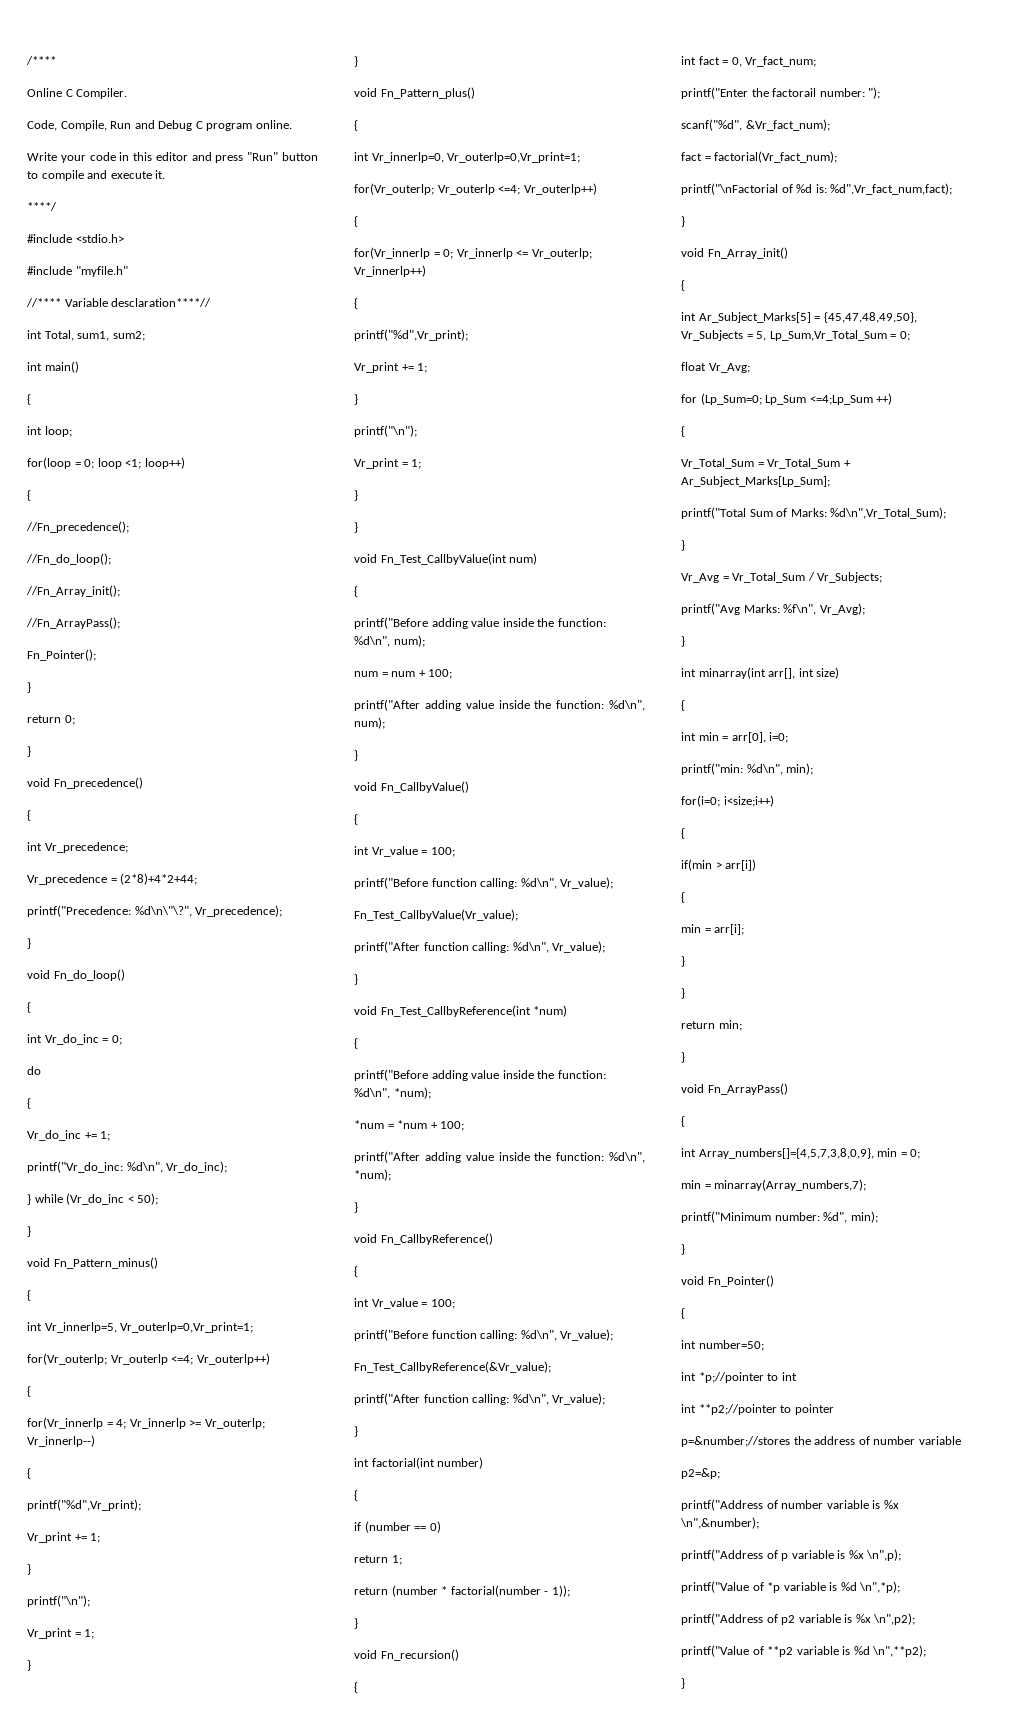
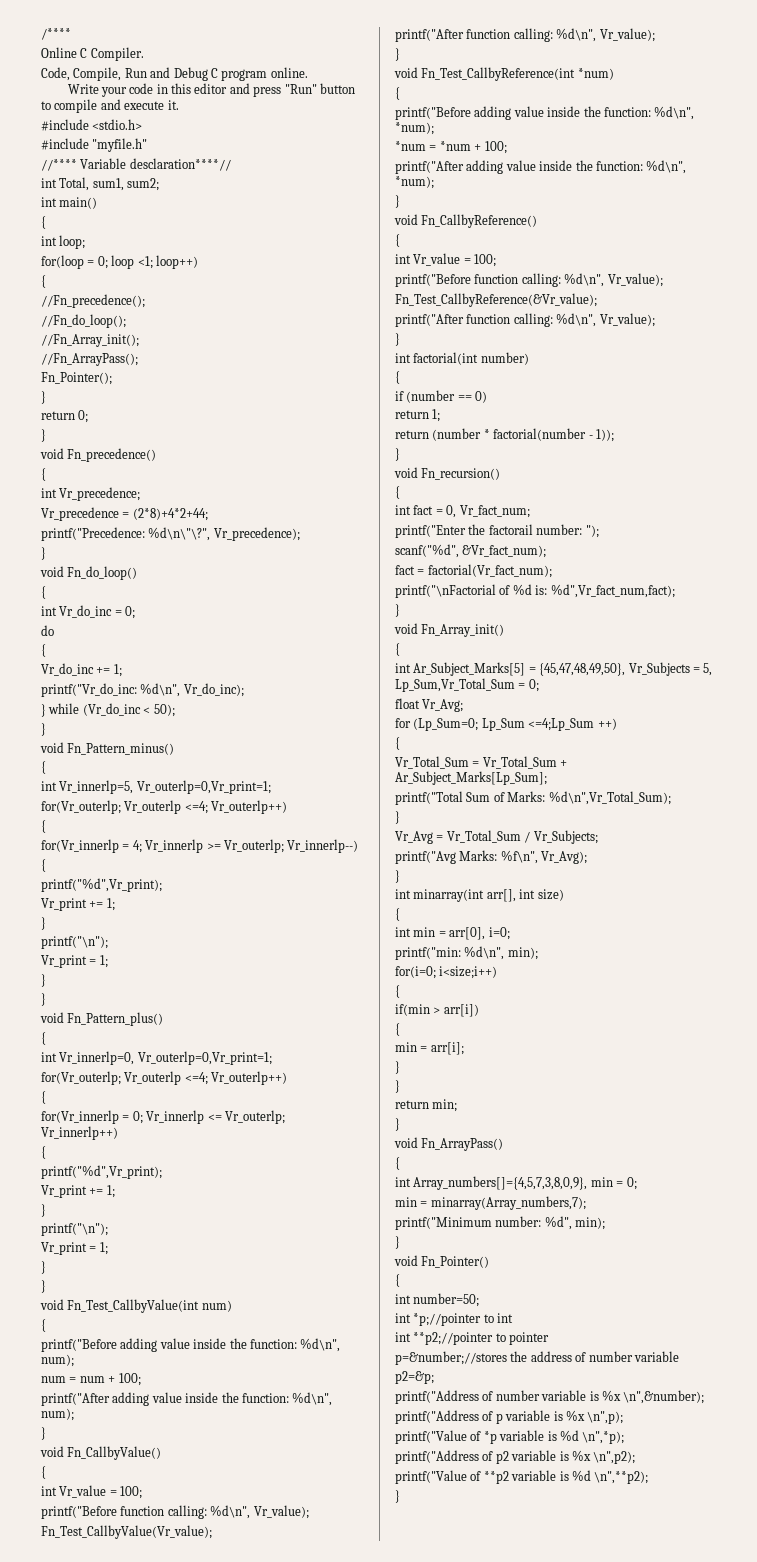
[27,202,57,211] // ****/ -> (179, 105) none

